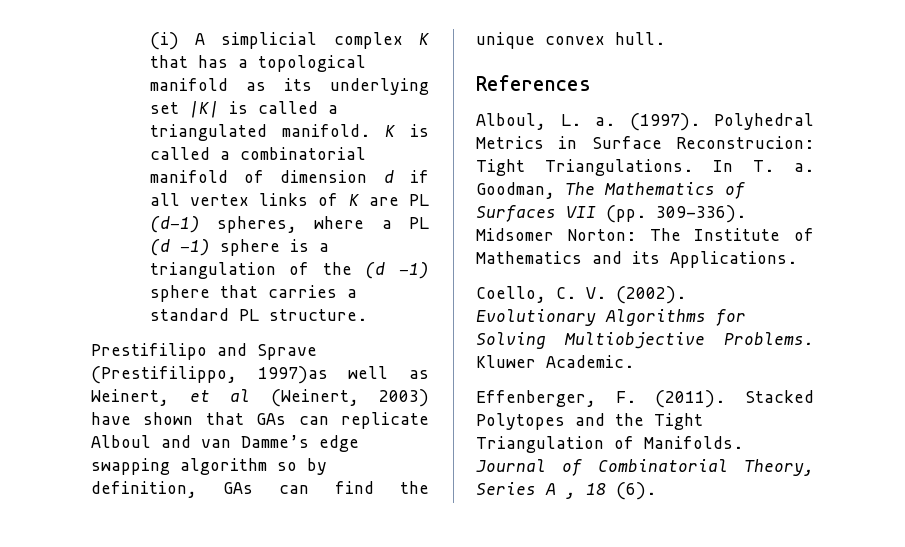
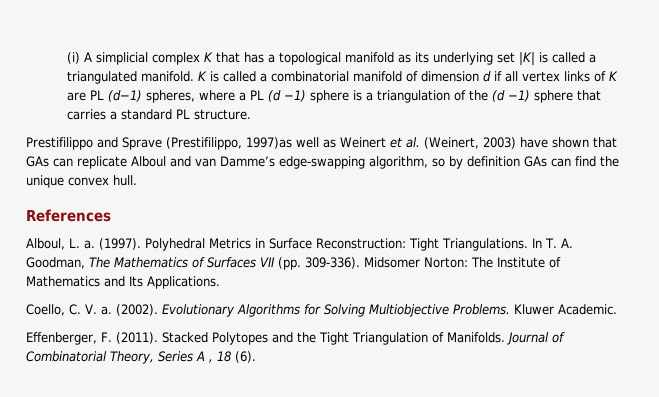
[91,343,207,360] Prestifilipo -> [26,137,93,150] Prestifilippo
[91,389,250,406] Weinert, et al -> [340,137,420,148] Weinert et al.
[319,435,359,452] [91,458,267,475] edge swapping algorithm -> [279,156,428,169] edge-swapping algorithm,
[91,481,197,498] definition, -> [467,156,520,167] definition
[676,136,814,149] Reconstrucion: -> [316,238,406,249] Reconstruction:
[794,163,814,172] a. -> [560,238,573,248] A.
[632,251,660,264] its -> [129,276,143,287] Its
(606, 293) none -> [100,306,112,315] a.

